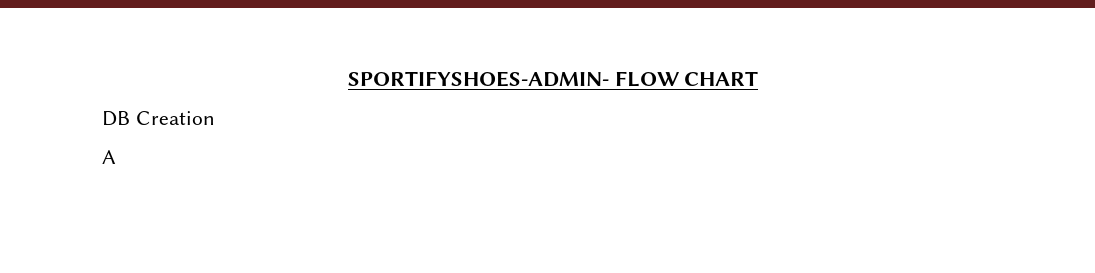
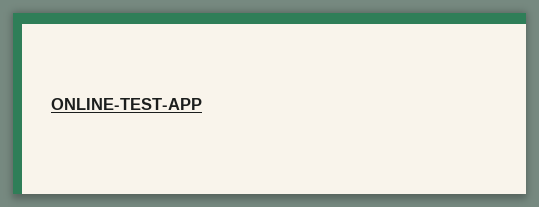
[347,71,759,87] [102,111,215,126] [102,150,116,164] SPORTIFYSHOES-ADMIN- FLOW CHART // DB Creation // A -> [51,98,202,110] ONLINE-TEST-APP

